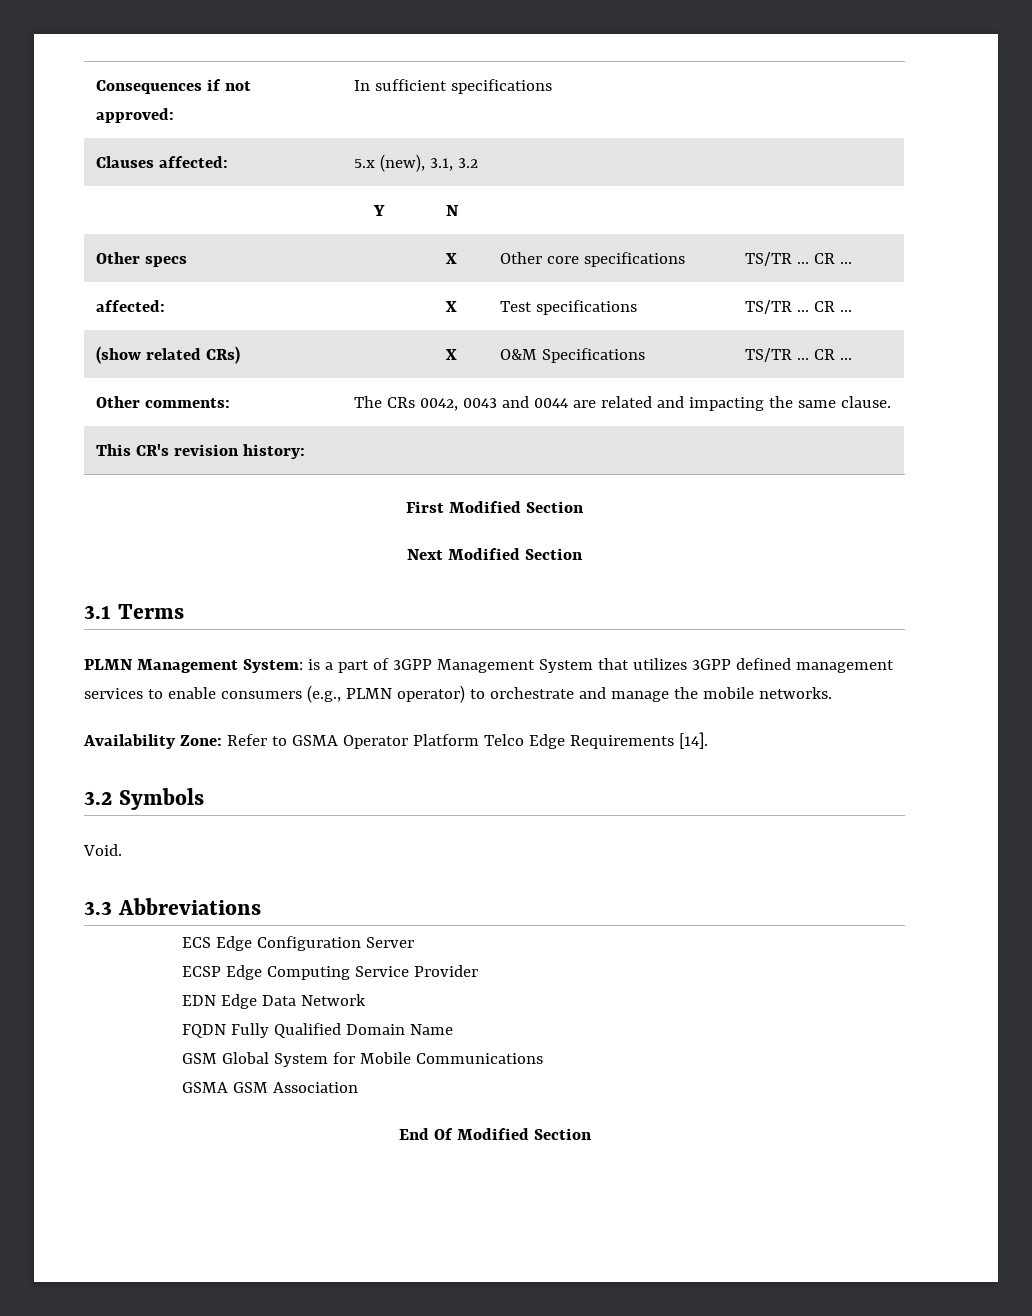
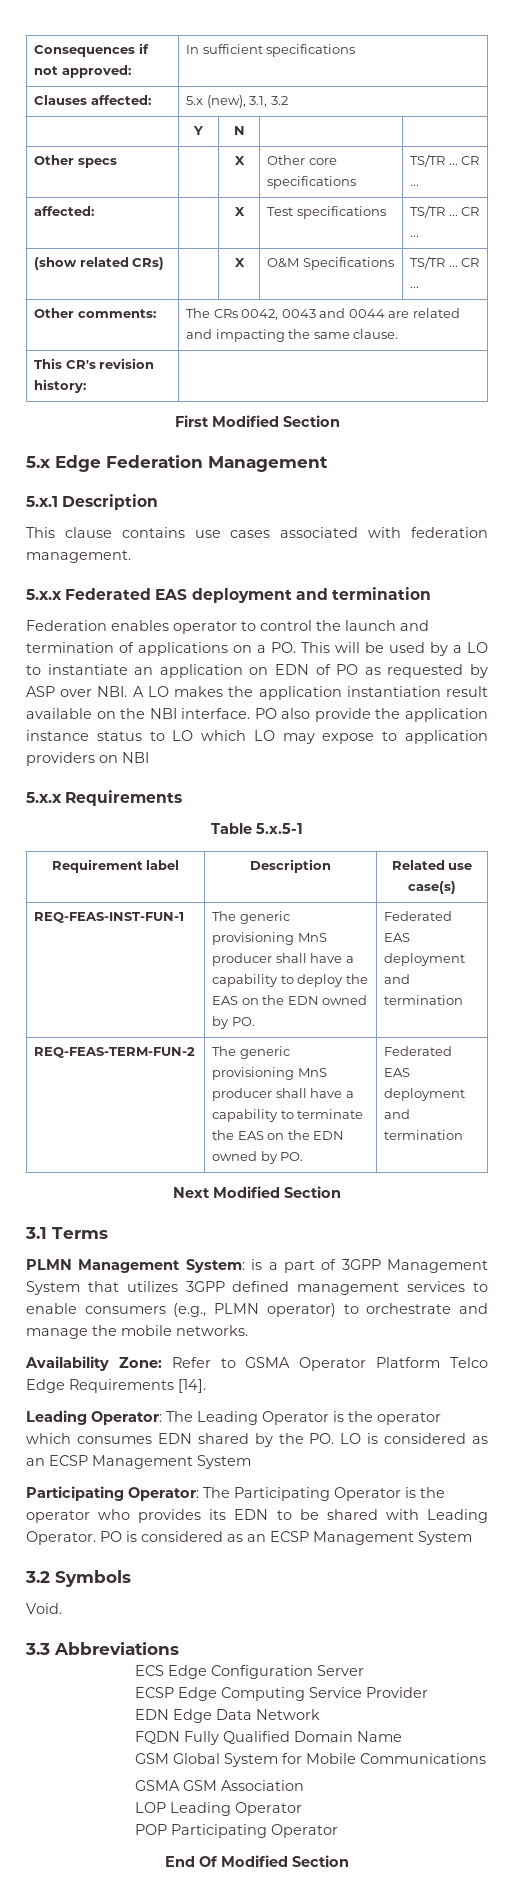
(584, 507) none -> [26,455,328,472] [26,494,159,510] [26,527,488,538] [26,550,131,563] [26,587,431,603] [26,620,429,634] [26,642,488,656] [26,664,489,678] [26,686,489,700] [26,708,488,722] [26,730,488,744] [26,752,149,766] [26,790,183,806] [211,823,303,834] [51,859,180,873] [250,859,331,873] [391,860,473,870] [408,881,456,894] [34,912,185,923] [212,911,290,924] [212,932,327,945] [212,953,354,966] [212,974,368,987] [212,995,368,1005] [212,1016,255,1029] [384,911,453,921] [384,933,411,942] [384,953,466,966] [384,974,411,984] [384,995,464,1005] [34,1047,196,1058] [212,1046,290,1059] [212,1067,327,1080] [212,1088,354,1101] [212,1109,364,1122] [212,1130,345,1140] [212,1151,304,1164] [384,1046,453,1056] [384,1068,411,1077] [384,1088,466,1101] [384,1109,411,1119] [384,1130,464,1140] // 5.x Edge Federation Management // 5.x.1 Description // This clause contains use cases associated with federation management. // 5.x.x Federated EAS deployment and termination // Federation enables operator to control the launch and termination of applications on a PO. This will be used by a LO to instantiate an application on EDN of PO as requested by ASP over NBI. A LO makes the application instantiation result available on the NBI interface. PO also provide the application instance status to LO which LO may expose to application providers on NBI // 5.x.x Requirements // Table 5.x.5-1 // Requirement label | Description | Related use case(s) // REQ-FEAS-INST-FUN-1 | The generic provisioning MnS producer shall have a capability to deploy the EAS on the EDN owned by PO. | Federated EAS deployment and termination // REQ-FEAS-TERM-FUN-2 | The generic provisioning MnS producer shall have a capability to terminate the EAS on the EDN owned by PO. | Federated EAS deployment and termination
(708, 740) none -> [26,1410,441,1425] [26,1433,488,1447] [26,1455,251,1469] [26,1486,445,1501] [26,1509,488,1523] [26,1531,472,1545] // Leading Operator: The Leading Operator is the operator which consumes EDN shared by the PO. LO is considered as an ECSP Management System // Participating Operator: The Participating Operator is the operator who provides its EDN to be shared with Leading Operator. PO is considered as an ECSP Management System
(358, 1087) none -> [135,1802,303,1816] [135,1824,339,1838] // LOP Leading Operator // POP Participating Operator

